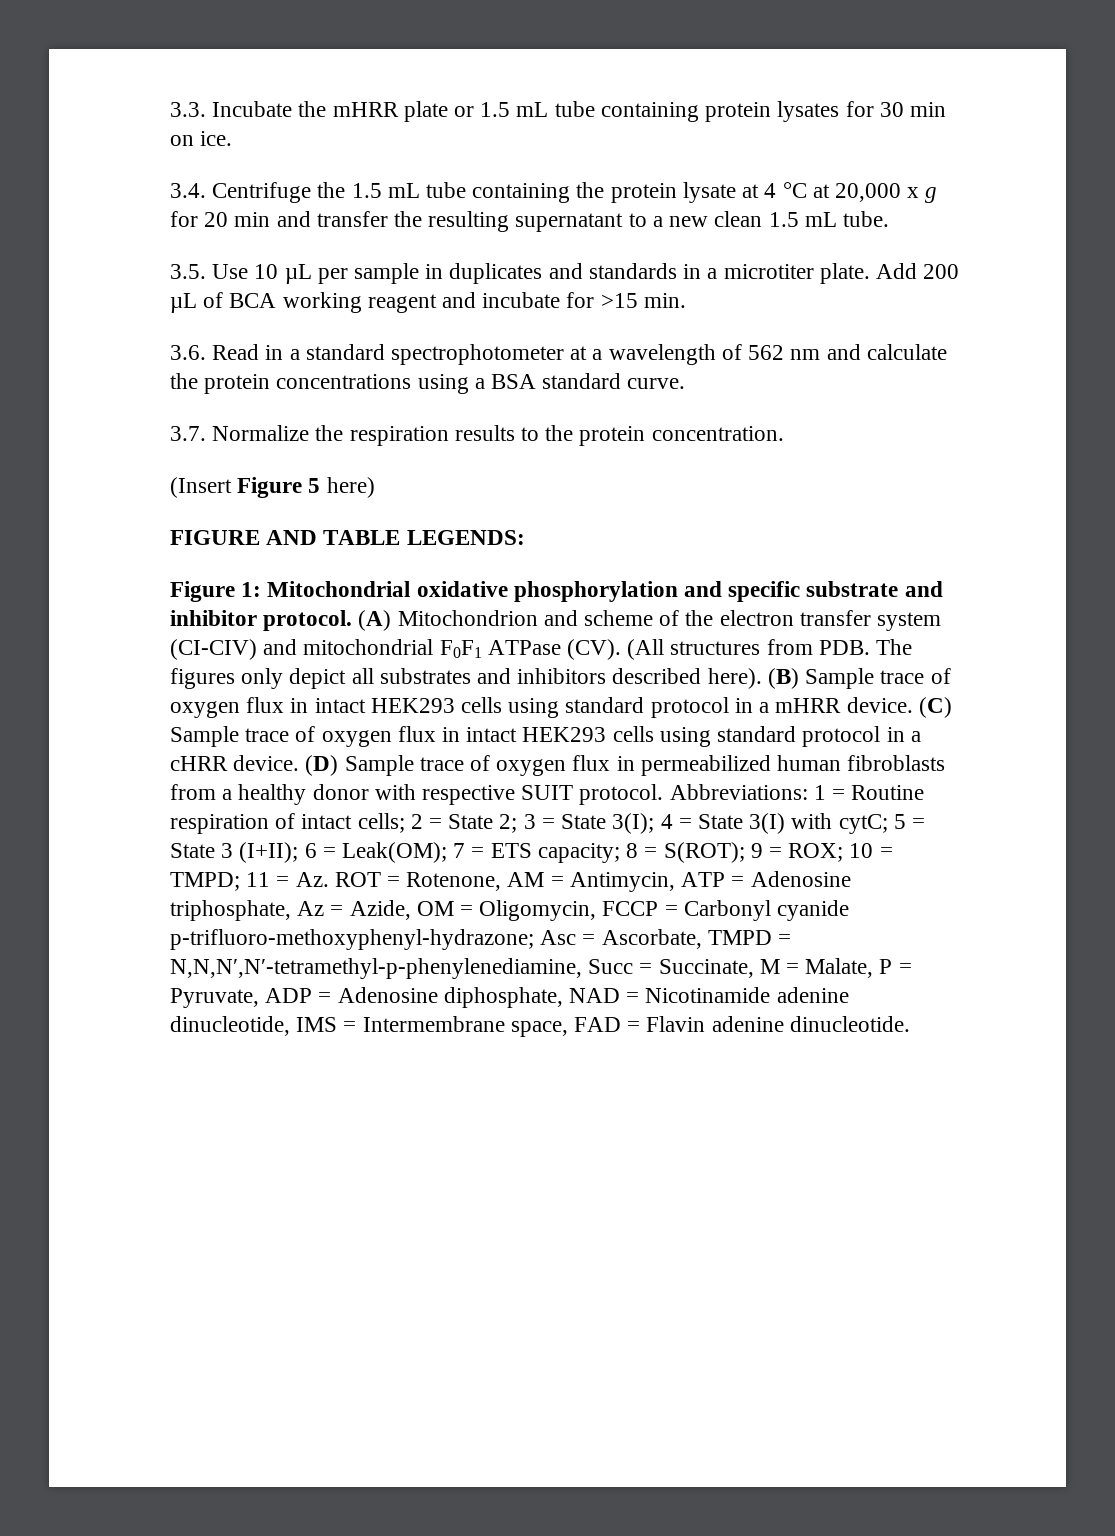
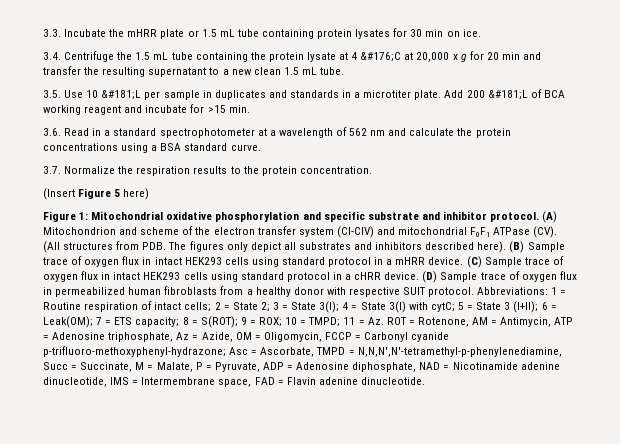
[782,182,807,198] °C -> [360,52,402,62] &#176;C
[284,264,312,284] µL -> [101,90,142,100] &#181;L
[170,293,197,313] µL -> [487,90,528,100] &#181;L
[170,530,525,545] // FIGURE AND TABLE LEGENDS: -> (150, 194) none

